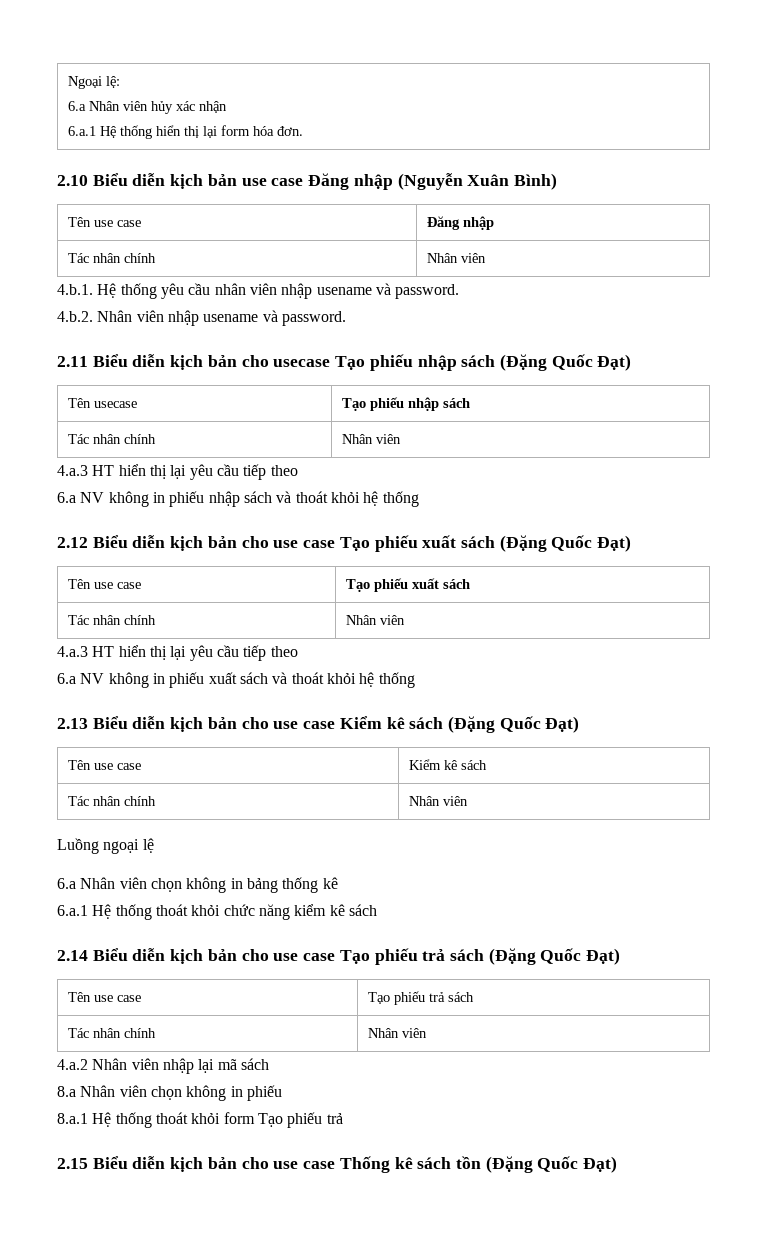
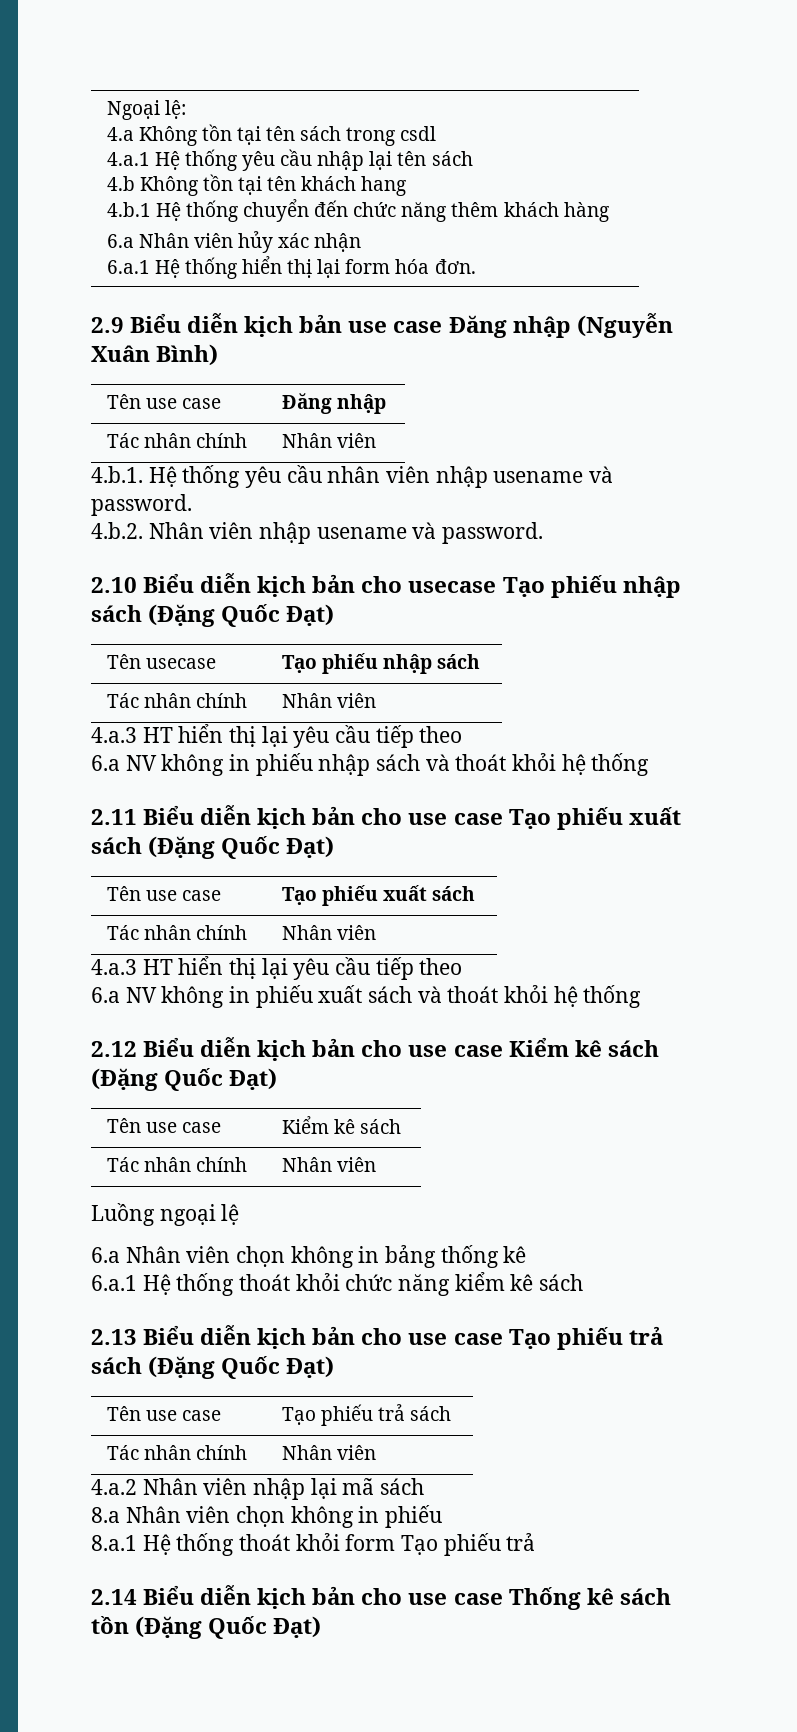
(120, 82) none -> [106,124,437,146] [106,149,473,171] [106,174,407,196] [106,199,609,222] // 4.a Không tồn tại tên sách trong csdl // 4.a.1 Hệ thống yêu cầu nhập lại tên sách // 4.b Không tồn tại tên khách hang // 4.b.1 Hệ thống chuyển đến chức năng thêm khách hàng
[57,175,88,186] 2.10 -> [91,317,124,333] 2.9
[57,356,88,367] 2.11 -> [91,577,137,593] 2.10
[57,537,88,548] 2.12 -> [91,809,137,825] 2.11
[57,718,88,729] 2.13 -> [91,1041,137,1057] 2.12
[57,950,88,961] 2.14 -> [91,1329,137,1345] 2.13
[57,1158,88,1169] 2.15 -> [91,1589,137,1605] 2.14

